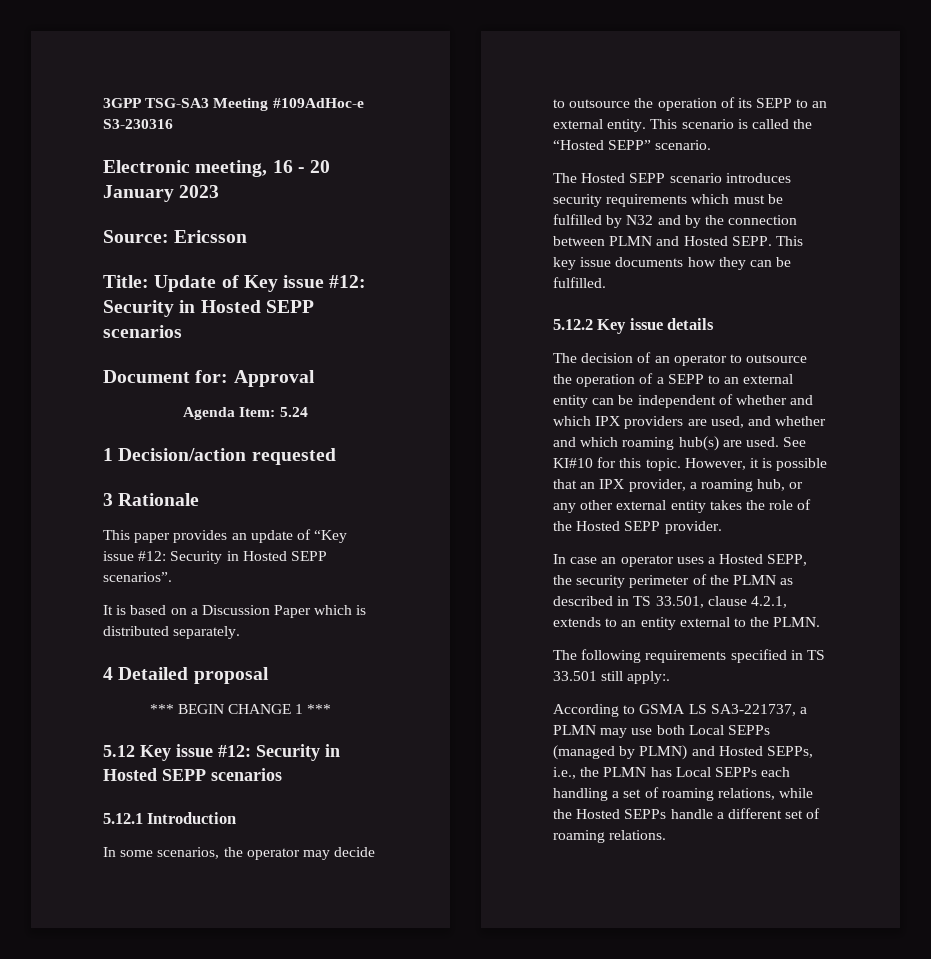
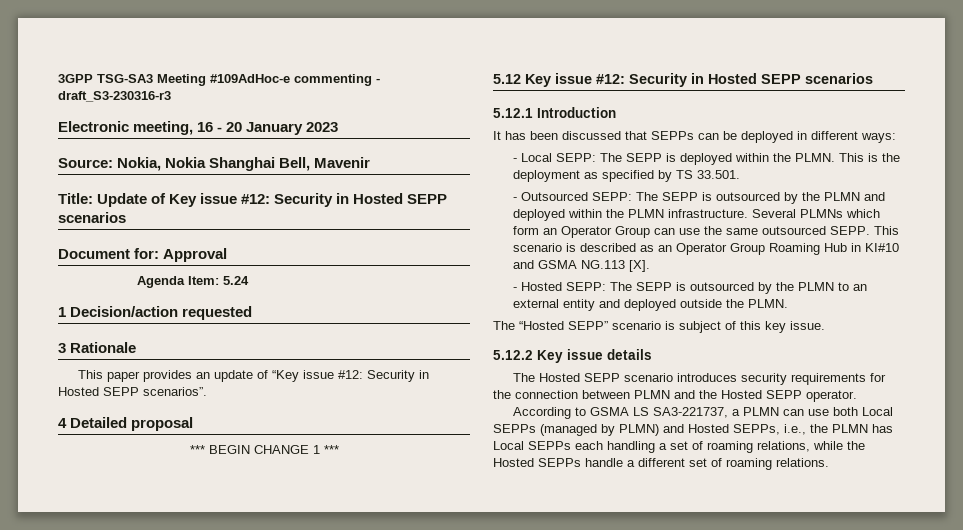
[103,119,173,129] S3-230316 -> [294,74,380,86] [58,91,171,102] commenting - draft_S3-230316-r3
[174,230,248,243] Ericsson -> [117,157,371,171] Nokia, Nokia Shanghai Bell, Mavenir
[103,605,367,618] [103,626,241,639] // It is based on a Discussion Paper which is distributed separately. -> (207, 391) none
[103,847,376,860] [553,97,828,111] [553,119,813,132] [553,140,712,150] In some scenarios, the operator may decide to outsource the operation of its SEPP to an external entity. This scenario is called the “Hosted SEPP” scenario. -> [493,131,896,143] [512,153,900,165] [512,170,740,182] [512,192,885,204] [512,209,880,221] [512,226,899,238] [512,243,899,255] [512,260,650,272] [512,282,867,294] [512,299,788,311] [493,321,825,333] [493,349,652,363] It has been discussed that SEPPs can be deployed in different ways: // - Local SEPP: The SEPP is deployed within the PLMN. This is the deployment as specified by TS 33.501. // - Outsourced SEPP: The SEPP is outsourced by the PLMN and deployed within the PLMN infrastructure. Several PLMNs which form an Operator Group can use the same outsourced SEPP. This scenario is described as an Operator Group Roaming Hub in KI#10 and GSMA NG.113 [X]. // - Hosted SEPP: The SEPP is outsourced by the PLMN to an external entity and deployed outside the PLMN. // The “Hosted SEPP” scenario is subject of this key issue. // 5.12.2 Key issue details
[691,194,783,204] [553,214,701,228] which must be fulfilled by N32 and by -> [870,373,887,382] for
[683,236,803,246] [553,257,792,270] [553,277,606,288] [553,318,715,334] [553,352,808,366] [553,373,794,387] [553,394,814,408] [553,416,827,429] [553,436,807,451] [553,457,828,471] [553,479,804,492] [553,499,812,513] [553,521,722,534] [553,554,808,567] [553,574,794,588] [553,596,787,608] [553,617,821,630] [553,649,825,663] [553,671,671,684] Hosted SEPP. This key issue documents how they can be fulfilled. // 5.12.2 Key issue details // The decision of an operator to outsource the operation of a SEPP to an external entity can be independent of whether and which IPX providers are used, and whether and which roaming hub(s) are used. See KI#10 for this topic. However, it is possible that an IPX provider, a roaming hub, or any other external entity takes the role of the Hosted SEPP provider. // In case an operator uses a Hosted SEPP, the security perimeter of the PLMN as described in TS 33.501, clause 4.2.1, extends to an entity external to the PLMN. // The following requirements specified in TS 33.501 still apply:. -> [699,390,857,402] the Hosted SEPP operator.
[600,728,628,738] may -> [783,409,805,416] can

